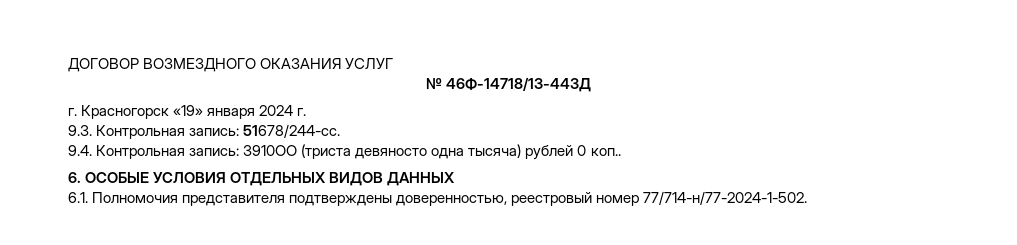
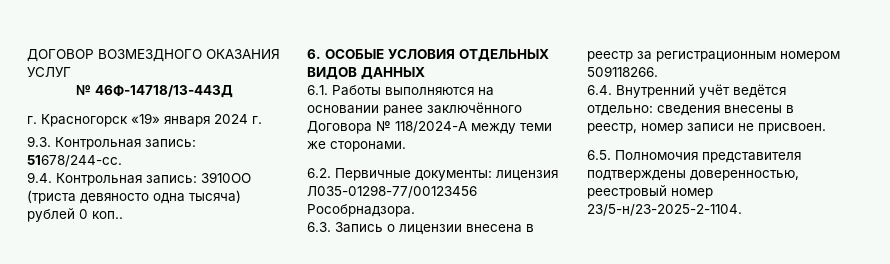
(88, 197) none -> [332,85,494,96] [307,102,522,116] [307,121,552,134] [307,141,406,152] [307,168,558,181] [307,185,477,198] [307,204,415,217] [307,222,534,235] [587,51,840,62] [587,66,658,77] [587,84,786,98] [587,105,794,116] [587,123,826,134] [587,150,611,160] Работы выполняются на основании ранее заключённого Договора № 118/2024-А между теми же сторонами. // 6.2. Первичные документы: лицензия Л035-01298-77/00123456 Рособрнадзора. // 6.3. Запись о лицензии внесена в реестр за регистрационным номером 509118266. // 6.4. Внутренний учёт ведётся отдельно: сведения внесены в реестр, номер записи не присвоен. // 6.5.
[643,191,808,205] 77/714-н/77-2024-1-502. -> [587,204,742,216] 23/5-н/23-2025-2-1104.

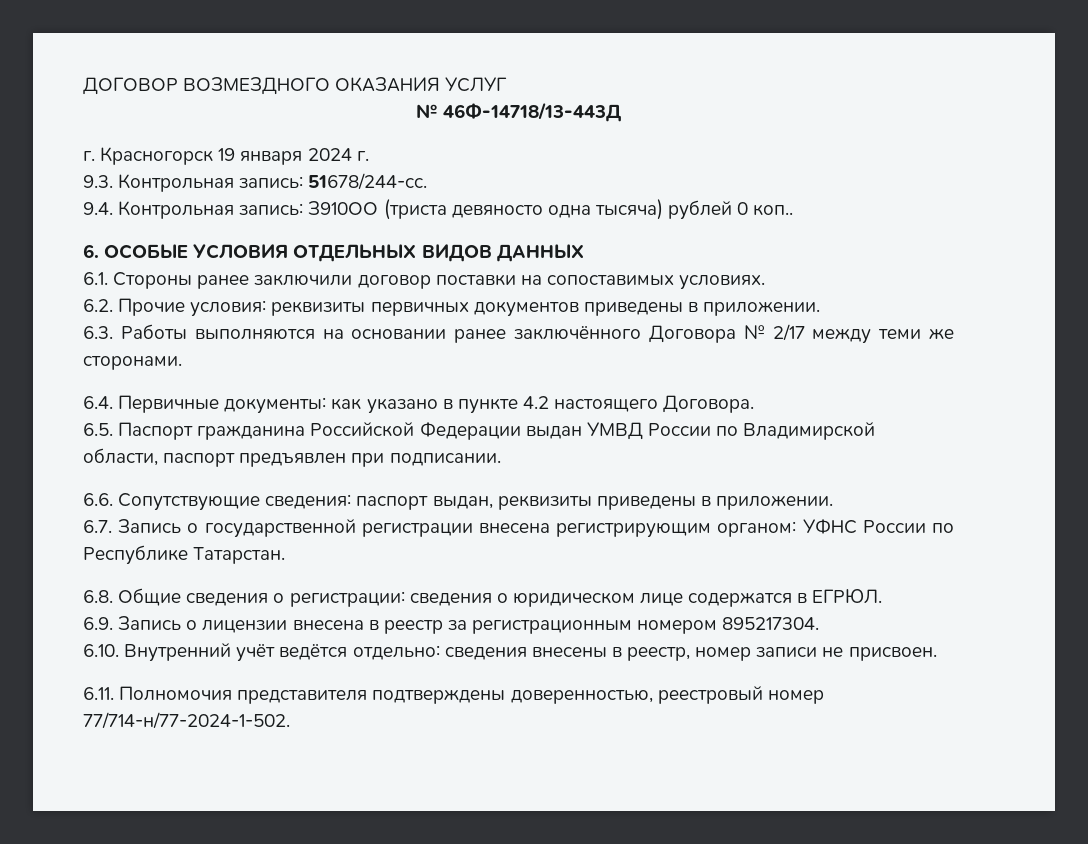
[131,113,160,124] «19» -> [218,148,236,161] 19
(328, 90) none -> [113,272,766,290] [83,298,821,317] [83,326,113,339] Стороны ранее заключили договор поставки на сопоставимых условиях. // 6.2. Прочие условия: реквизиты первичных документов приведены в приложении. // 6.3.
[395,121,467,133] 118/2024-А -> [772,324,805,341] 2/17
[307,168,331,178] 6.2. -> [83,396,113,409] 6.4.
[496,170,558,181] [307,185,477,198] [307,204,415,217] [307,222,331,232] лицензия Л035-01298-77/00123456 Рособрнадзора. // 6.3. -> [331,395,755,414] [83,422,876,440] [83,448,501,467] [83,493,834,511] [83,519,955,538] [83,545,286,565] [83,588,883,607] [83,617,113,630] как указано в пункте 4.2 настоящего Договора. // 6.5. Паспорт гражданина Российской Федерации выдан УМВД России по Владимирской области, паспорт предъявлен при подписании. // 6.6. Сопутствующие сведения: паспорт выдан, реквизиты приведены в приложении. // 6.7. Запись о государственной регистрации внесена регистрирующим органом: УФНС России по Республике Татарстан. // 6.8. Общие сведения о регистрации: сведения о юридическом лице содержатся в ЕГРЮЛ. // 6.9.
[587,66,658,77] [587,85,612,95] 509118266. // 6.4. -> [722,617,820,630] [83,644,119,657] 895217304. // 6.10.
[587,150,611,160] 6.5. -> [83,687,114,700] 6.11.
[587,204,742,216] 23/5-н/23-2025-2-1104. -> [83,712,290,729] 77/714-н/77-2024-1-502.

